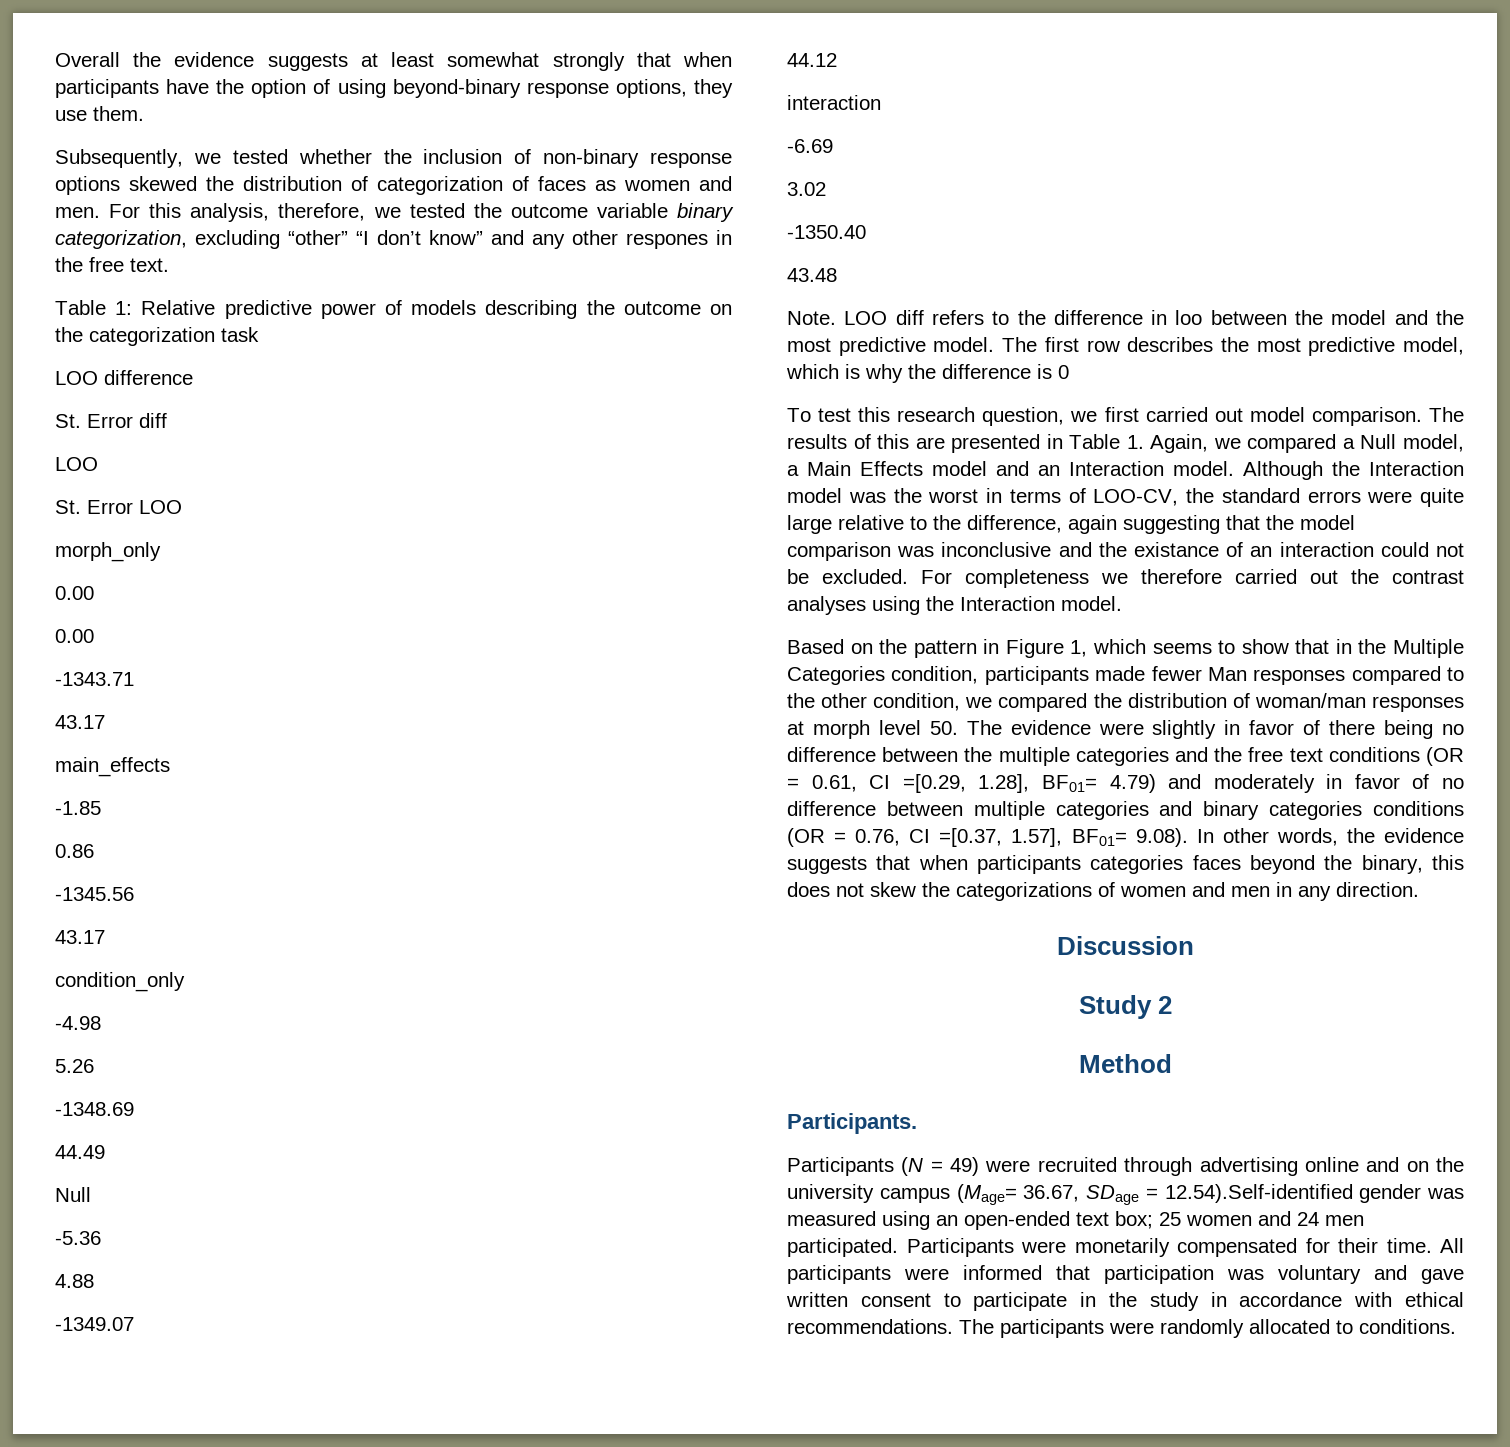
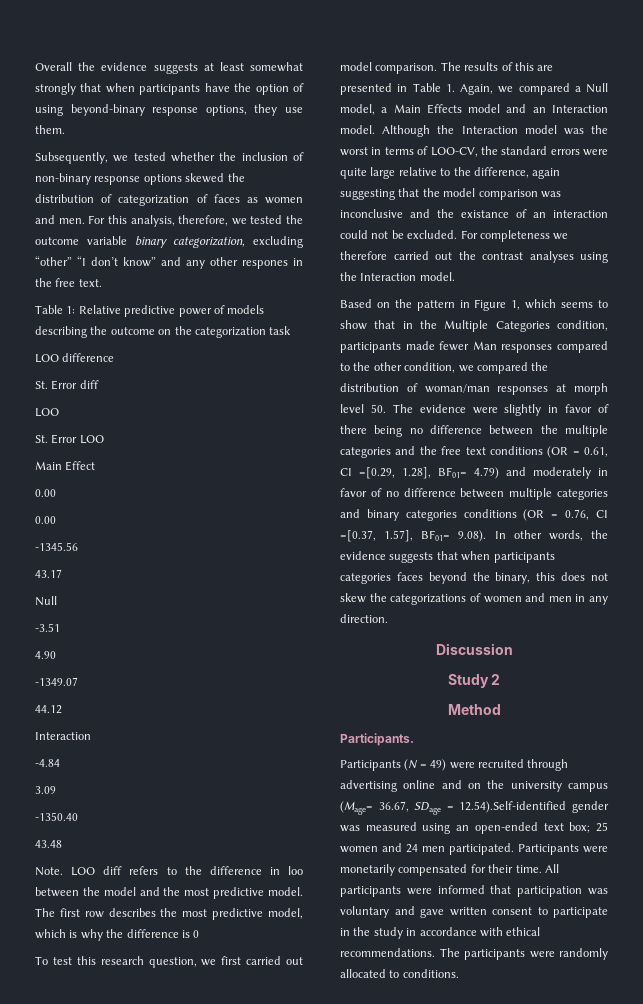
[55,542,161,562] morph_only -> [35,461,96,471] Main Effect
[55,672,134,686] [55,715,105,729] [55,757,170,777] [55,801,101,815] [55,844,94,858] [55,887,134,901] [55,930,105,944] [55,972,185,992] [55,1016,101,1030] [55,1059,94,1073] [55,1102,134,1116] [55,1145,105,1159] -1343.71 // 43.17 // main_effects // -1.85 // 0.86 // -1345.56 // 43.17 // condition_only // -4.98 // 5.26 // -1348.69 // 44.49 -> [35,542,78,551] [35,569,62,578] -1345.56 // 43.17
[55,1231,101,1245] [55,1274,94,1288] -5.36 // 4.88 -> [35,623,60,632] [35,651,56,659] -3.51 // 4.90
[787,95,881,110] [787,139,833,153] [787,182,826,196] interaction // -6.69 // 3.02 -> [35,732,91,740] [35,759,60,767] [35,786,56,794] Interaction // -4.84 // 3.09

